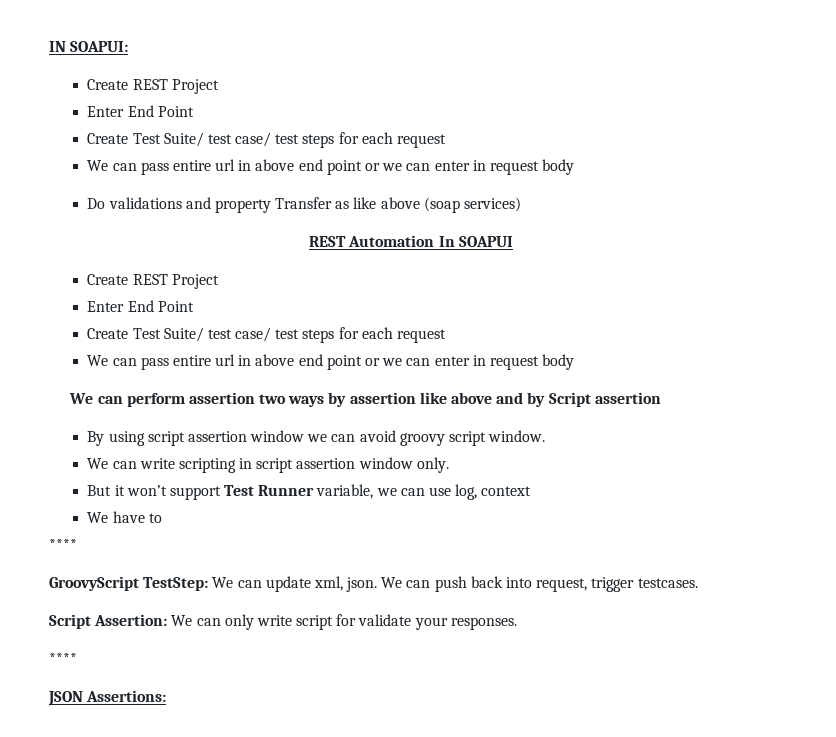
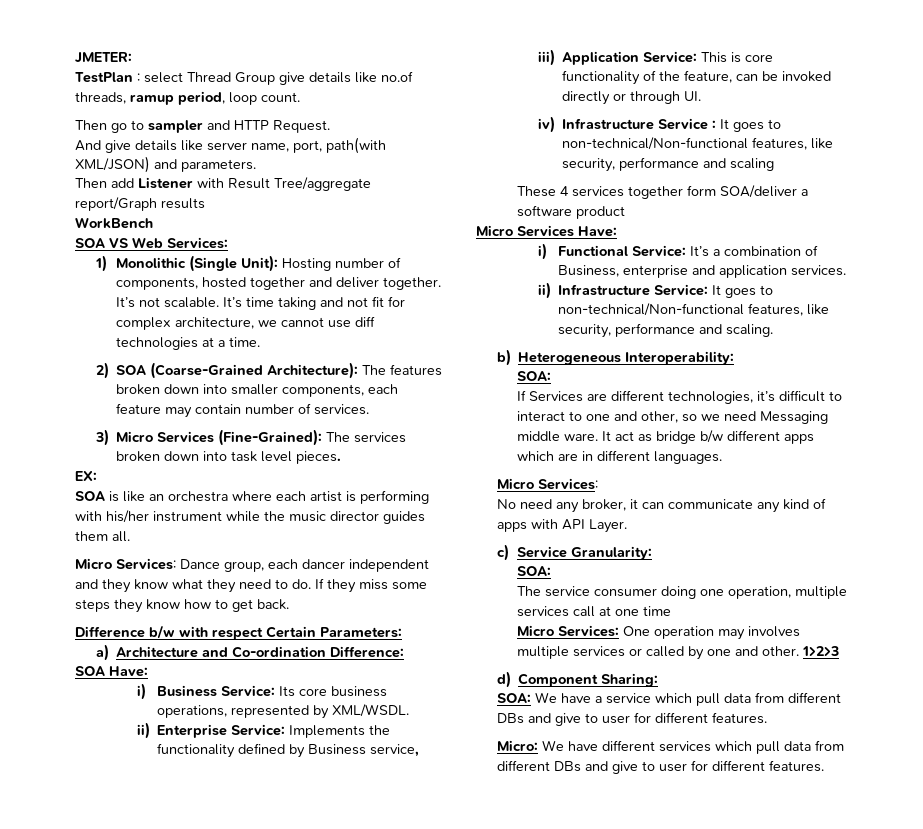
[49,41,129,52] [87,79,219,94] [87,105,194,117] [87,132,447,148] [87,159,575,175] [87,197,522,213] [309,235,513,247] [87,274,219,289] [87,300,194,312] [87,327,447,343] [87,354,575,370] [69,392,661,407] [87,430,546,446] [87,457,449,473] [87,484,532,500] [87,511,162,523] [49,539,77,550] [49,576,698,592] [49,614,517,630] [49,653,77,664] [48,690,167,706] IN SOAPUI: // Create REST Project // Enter End Point // Create Test Suite/ test case/ test steps for each request // We can pass entire url in above end point or we can enter in request body // Do validations and property Transfer as like above (soap services) // REST Automation In SOAPUI // Create REST Project // Enter End Point // Create Test Suite/ test case/ test steps for each request // We can pass entire url in above end point or we can enter in request body // We can perform assertion two ways by assertion like above and by Script assertion // By using script assertion window we can avoid groovy script window. // We can write scripting in script assertion window only. // But it won’t support Test Runner variable, we can use log, context // We have to // **** // GroovyScript TestStep: We can update xml, json. We can push back into request, trigger testcases. // Script Assertion: We can only write script for validate your responses. // **** // JSON Assertions: -> [75,52,132,63] [75,71,413,85] [75,91,300,105] [75,120,330,133] [75,137,386,154] [75,156,256,173] [75,177,371,191] [75,197,205,211] [75,217,153,229] [75,237,228,249] [94,255,402,272] [116,277,442,290] [116,296,406,310] [116,316,376,330] [116,337,261,350] [95,362,443,379] [116,384,399,397] [116,403,370,418] [94,429,407,446] [116,451,342,464] [75,471,97,481] [75,490,429,504] [75,510,425,524] [75,531,130,542] [75,558,429,572] [75,578,427,593] [75,599,289,613] [75,625,402,640] [95,644,405,661] [75,666,148,677] [136,683,388,700] [157,704,410,719] [136,722,391,739] [157,743,420,758] [537,49,773,66] [561,70,831,85] [561,91,701,105] [537,116,781,133] [561,137,833,150] [561,157,774,172] [517,185,809,199] [517,205,626,219] [476,225,617,237] [537,243,819,260] [558,265,847,278] [537,282,774,299] [558,303,830,316] [558,323,774,338] [496,349,734,366] [517,371,552,381] [517,390,843,404] [517,411,829,424] [517,430,815,444] [517,450,723,464] [496,478,598,490] [496,498,826,513] [496,519,627,533] [496,544,653,561] [517,566,552,576] [517,586,848,599] [517,606,672,617] [517,625,801,640] [517,646,840,660] [496,671,658,688] [496,692,841,706] [496,712,767,726] [496,740,844,754] [496,760,824,774] JMETER: // TestPlan : select Thread Group give details like no.of threads, ramup period, loop count. // Then go to sampler and HTTP Request. // And give details like server name, port, path(with XML/JSON) and parameters. // Then add Listener with Result Tree/aggregate report/Graph results // WorkBench // SOA VS Web Services: // 1) Monolithic (Single Unit): Hosting number of components, hosted together and deliver together. It’s not scalable. It’s time taking and not fit for complex architecture, we cannot use diff technologies at a time. // 2) SOA (Coarse-Grained Architecture): The features broken down into smaller components, each feature may contain number of services. // 3) Micro Services (Fine-Grained): The services broken down into task level pieces. // EX: // SOA is like an orchestra where each artist is performing with his/her instrument while the music director guides them all. // Micro Services: Dance group, each dancer independent and they know what they need to do. If they miss some steps they know how to get back. // Difference b/w with respect Certain Parameters: // a) Architecture and Co-ordination Difference: // SOA Have: // i) Business Service: Its core business operations, represented by XML/WSDL. // ii) Enterprise Service: Implements the functionality defined by Business service, // iii) Application Service: This is core functionality of the feature, can be invoked directly or through UI. // iv) Infrastructure Service : It goes to non-technical/Non-functional features, like security, performance and scaling // These 4 services together form SOA/deliver a software product // Micro Services Have: // i) Functional Service: It’s a combination of Business, enterprise and application services. // ii) Infrastructure Service: It goes to non-technical/Non-functional features, like security, performance and scaling. // b) Heterogeneous Interoperability: // SOA: // If Services are different technologies, it’s difficult to interact to one and other, so we need Messaging middle ware. It act as bridge b/w different apps which are in different languages. // Micro Services: // No need any broker, it can communicate any kind of apps with API Layer. // c) Service Granularity: // SOA: // The service consumer doing one operation, multiple services call at one time // Micro Services: One operation may involves multiple services or called by one and other. 1>2>3 // d) Component Sharing: // SOA: We have a service which pull data from different DBs and give to user for different features. // Micro: We have different services which pull data from different DBs and give to user for different features.

